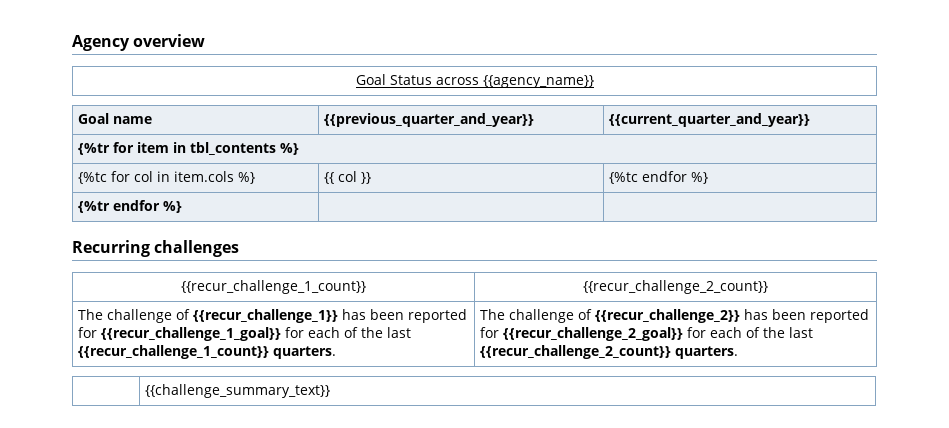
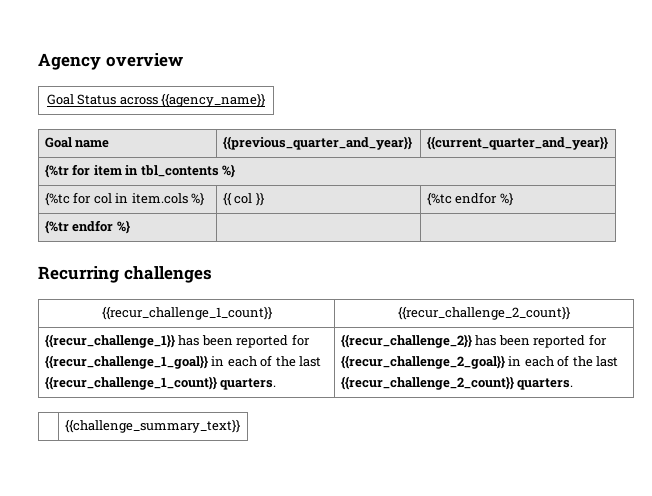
[77,309,190,323] The challenge of -> (571, 313) none
[284,327,304,338] for -> [211,356,225,366] in
[479,309,592,323] The challenge of -> (277, 384) none
[686,327,706,338] for -> [508,356,522,366] in

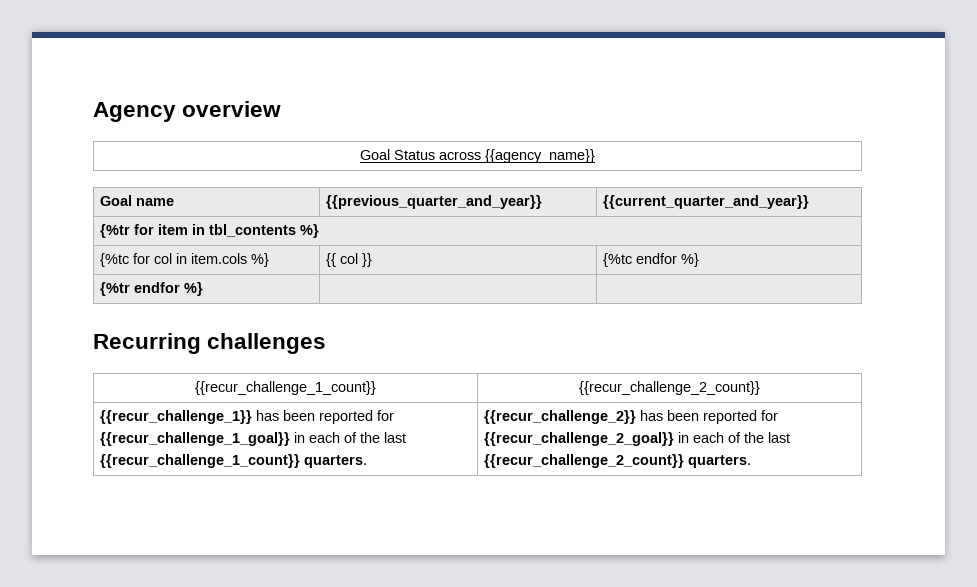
[64,419,241,433] // | {{challenge_summary_text}} -> (751, 461) none

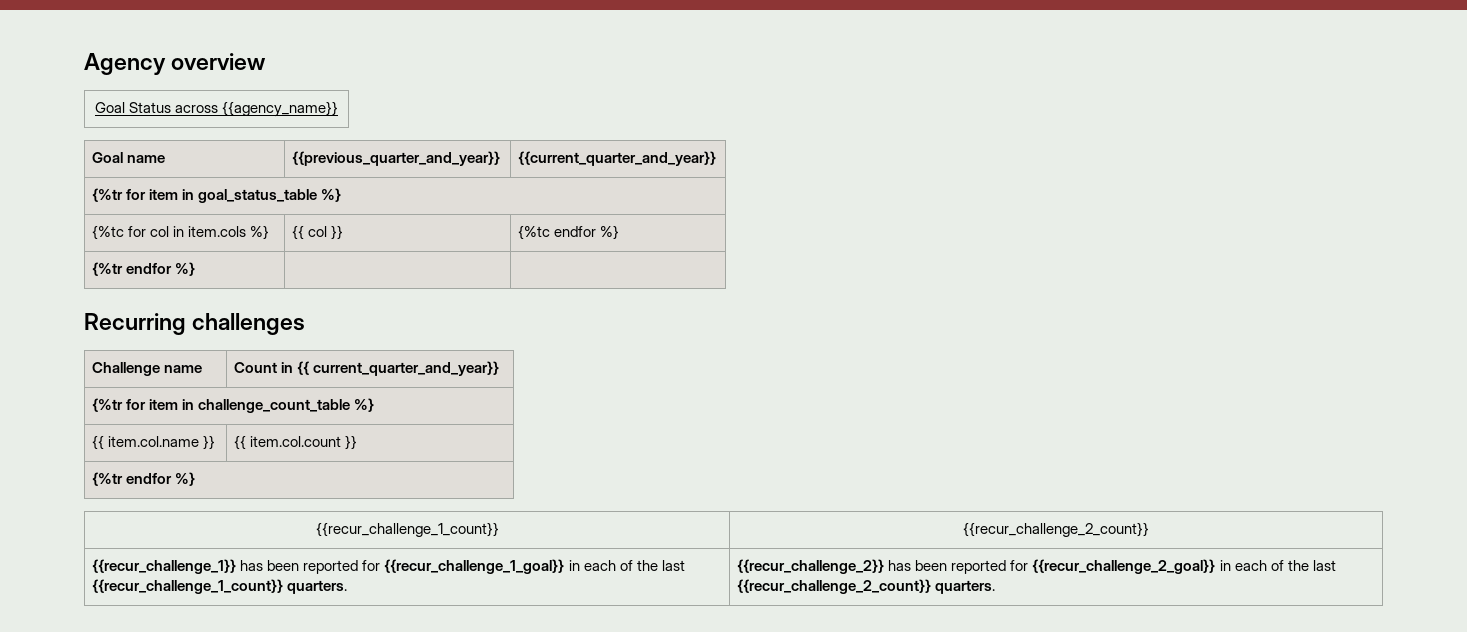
[208,224,296,237] tbl_contents -> [198,189,318,203] goal_status_table
(327, 343) none -> [92,362,203,376] [234,361,500,376] [92,398,375,413] [92,435,216,450] [234,435,358,450] [92,472,196,486] // Challenge name | Count in {{ current_quarter_and_year}} // {%tr for item in challenge_count_table %} // {{ item.col.name }} | {{ item.col.count }} // {%tr endfor %}

